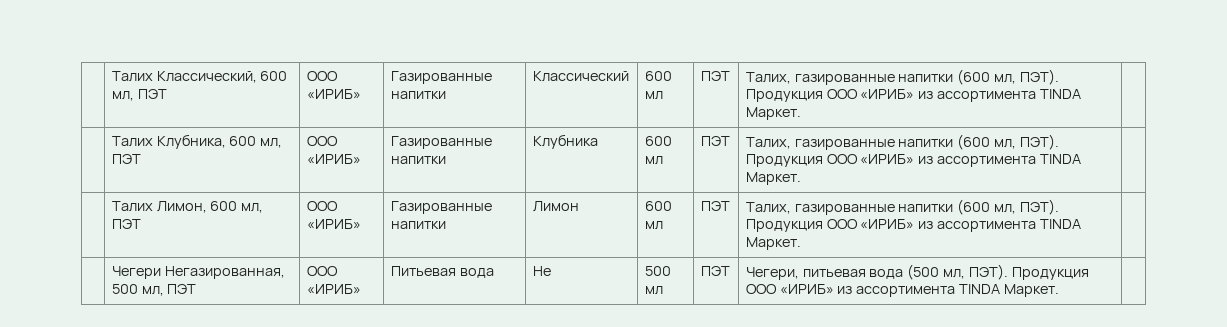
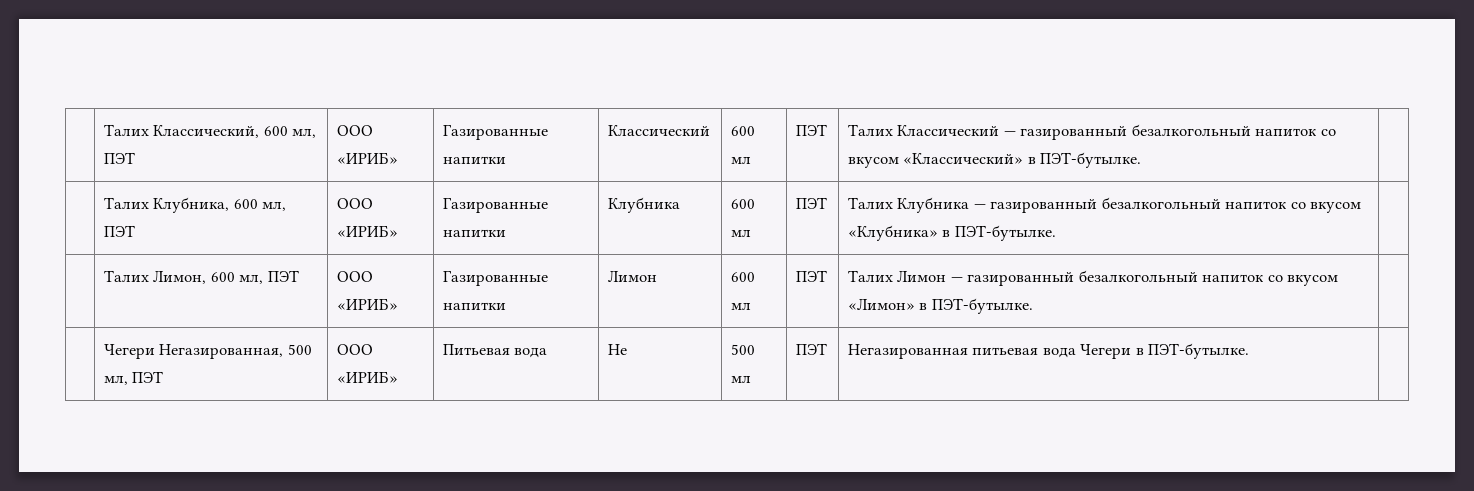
[745,69,1060,85] [745,89,1082,102] [745,107,801,120] Талих, газированные напитки (600 мл, ПЭТ). Продукция ООО «ИРИБ» из ассортимента TINDA Маркет. -> [847,124,1336,140] [847,152,1142,168] Талих Классический — газированный безалкогольный напиток со вкусом «Классический» в ПЭТ-бутылке.
[745,134,1060,150] [745,154,1082,167] [745,172,801,185] Талих, газированные напитки (600 мл, ПЭТ). Продукция ООО «ИРИБ» из ассортимента TINDA Маркет. -> [847,197,1362,213] [847,225,1056,241] Талих Клубника — газированный безалкогольный напиток со вкусом «Клубника» в ПЭТ-бутылке.
[745,199,1060,215] [745,219,1082,232] [745,237,801,250] Талих, газированные напитки (600 мл, ПЭТ). Продукция ООО «ИРИБ» из ассортимента TINDA Маркет. -> [847,270,1339,286] [847,298,1033,314] Талих Лимон — газированный безалкогольный напиток со вкусом «Лимон» в ПЭТ-бутылке.
[745,267,799,280] Чегери, -> [847,344,968,359] Негазированная
[907,264,1090,280] [745,284,1060,297] (500 мл, ПЭТ). Продукция ООО «ИРИБ» из ассортимента TINDA Маркет. -> [1080,343,1250,359] Чегери в ПЭТ-бутылке.

